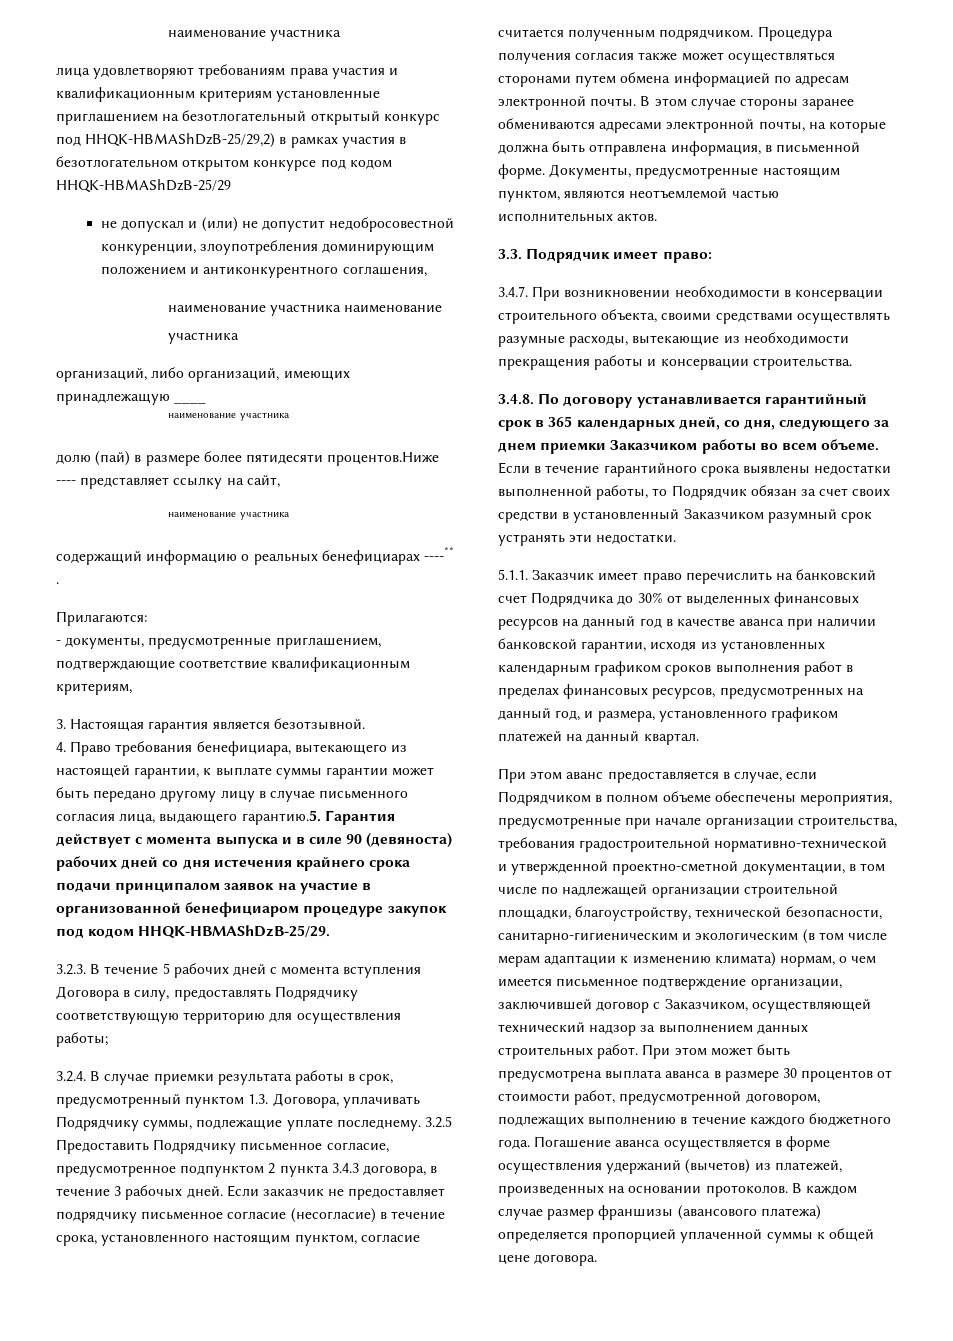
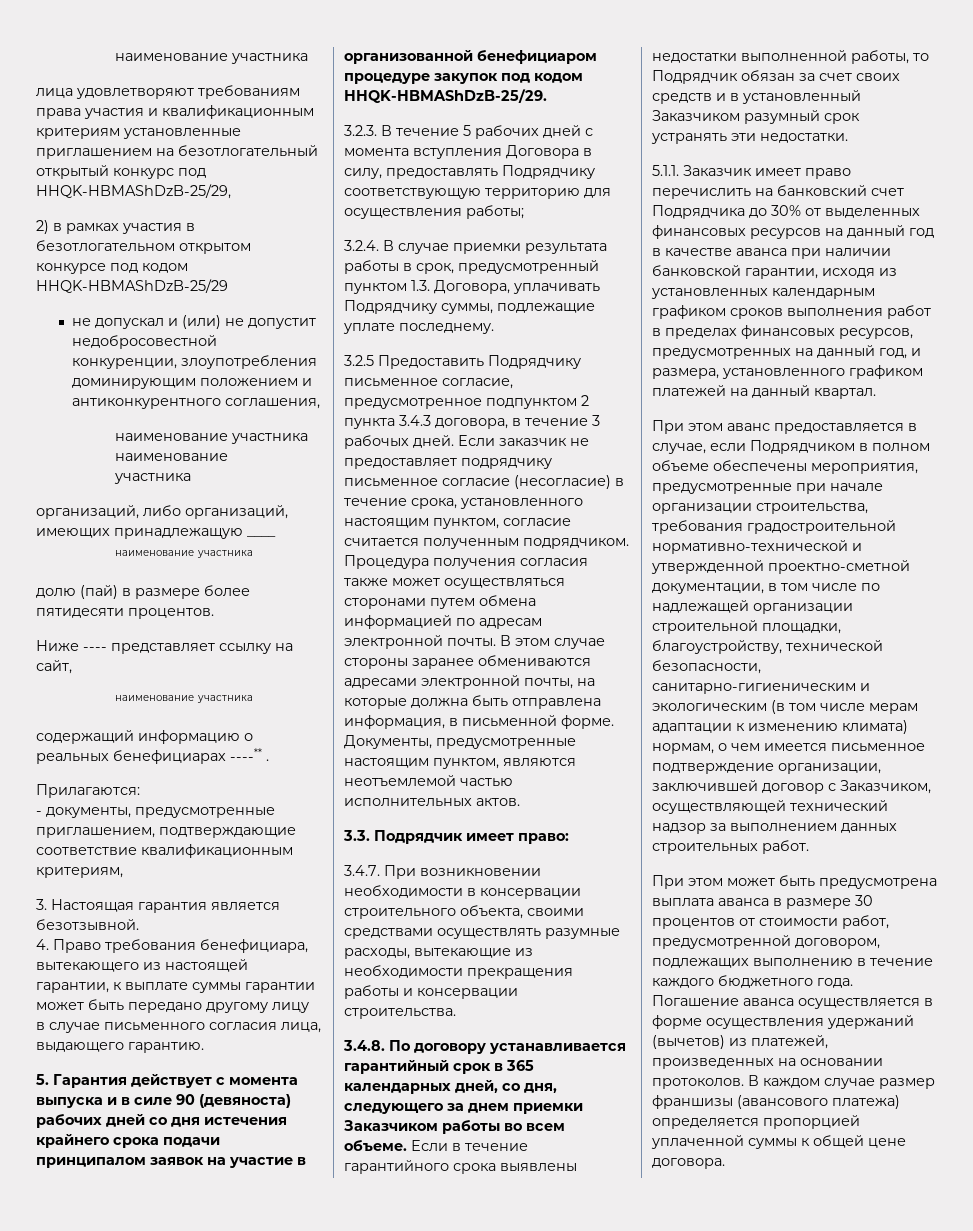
[85,133,276,148] HHQK-HBMAShDzB-25/29,2) -> [36,184,231,199] [36,220,49,234] HHQK-HBMAShDzB-25/29, // 2)
[327,452,440,466] процентов.Ниже -> [128,608,214,619] [36,640,79,651] процентов. // Ниже
[241,810,321,825] гарантию.5. -> [128,1042,204,1053] [36,1074,49,1085] гарантию. // 5.
(421, 1125) none -> (494, 328) //
[498,511,558,523] средстви -> [652,93,726,104] средств и
(639, 1051) none -> (809, 847) //

